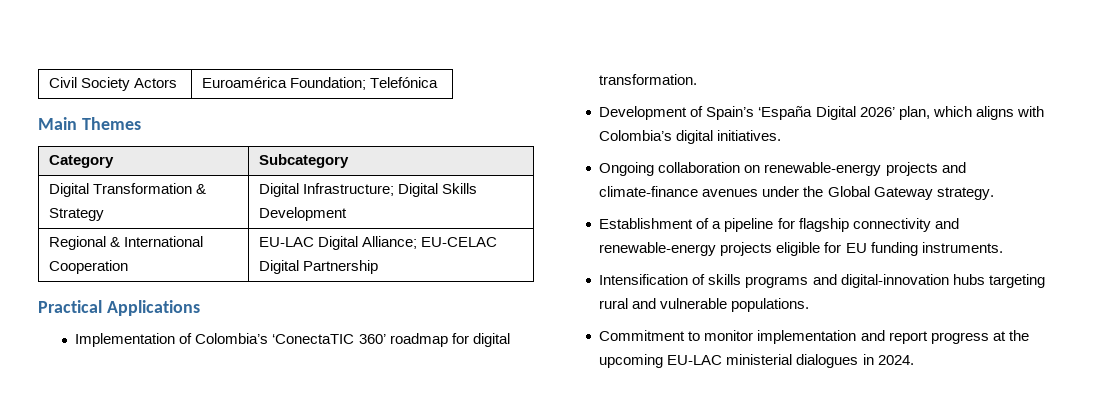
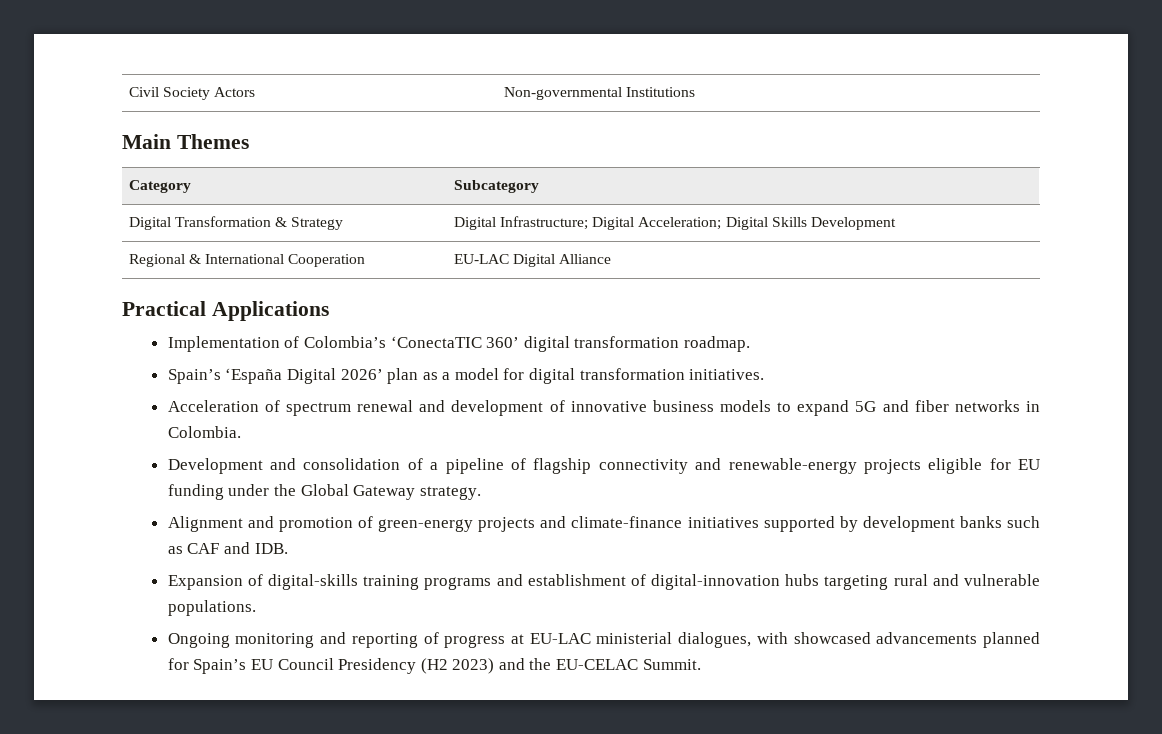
[202,77,439,90] Euroamérica Foundation; Telefónica -> [503,87,696,100] Non-governmental Institutions
(439, 190) none -> [638,217,768,230] Acceleration; Digital
[362,236,498,249] [259,260,379,274] Alliance; EU-CELAC Digital Partnership -> [559,254,612,264] Alliance
[389,333,510,347] [599,74,698,85] [599,106,1044,120] [599,130,782,144] [599,162,966,176] [599,186,994,200] [599,218,694,229] roadmap for digital transformation. // Development of Spain’s ‘España Digital 2026’ plan, which aligns with Colombia’s digital initiatives. // Ongoing collaboration on renewable-energy projects and climate-finance avenues under the Global Gateway strategy. // Establishment -> [523,336,750,352] [167,368,765,384] [167,400,1040,416] [167,426,241,438] [167,458,401,474] digital transformation roadmap. // Spain’s ‘España Digital 2026’ plan as a model for digital transformation initiatives. // Acceleration of spectrum renewal and development of innovative business models to expand 5G and fiber networks in Colombia. // Development and consolidation
[777,218,795,229] for -> [510,458,526,470] of
[921,242,1003,253] [599,274,837,288] instruments. // Intensification of skills programs and -> [228,484,481,500] [167,516,1040,532] [167,542,288,554] [167,574,646,590] under the Global Gateway strategy. // Alignment and promotion of green-energy projects and climate-finance initiatives supported by development banks such as CAF and IDB. // Expansion of digital-skills training programs and establishment of
[599,330,1029,344] [599,354,914,368] Commitment to monitor implementation and report progress at the upcoming EU-LAC ministerial dialogues in 2024. -> [167,632,1040,648] [167,658,701,674] Ongoing monitoring and reporting of progress at EU-LAC ministerial dialogues, with showcased advancements planned for Spain’s EU Council Presidency (H2 2023) and the EU-CELAC Summit.

